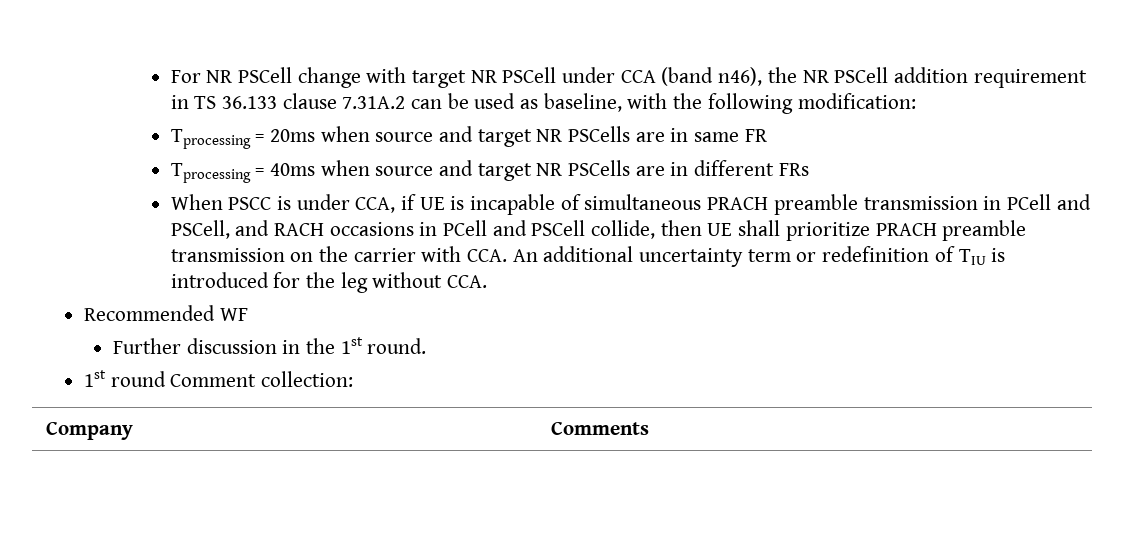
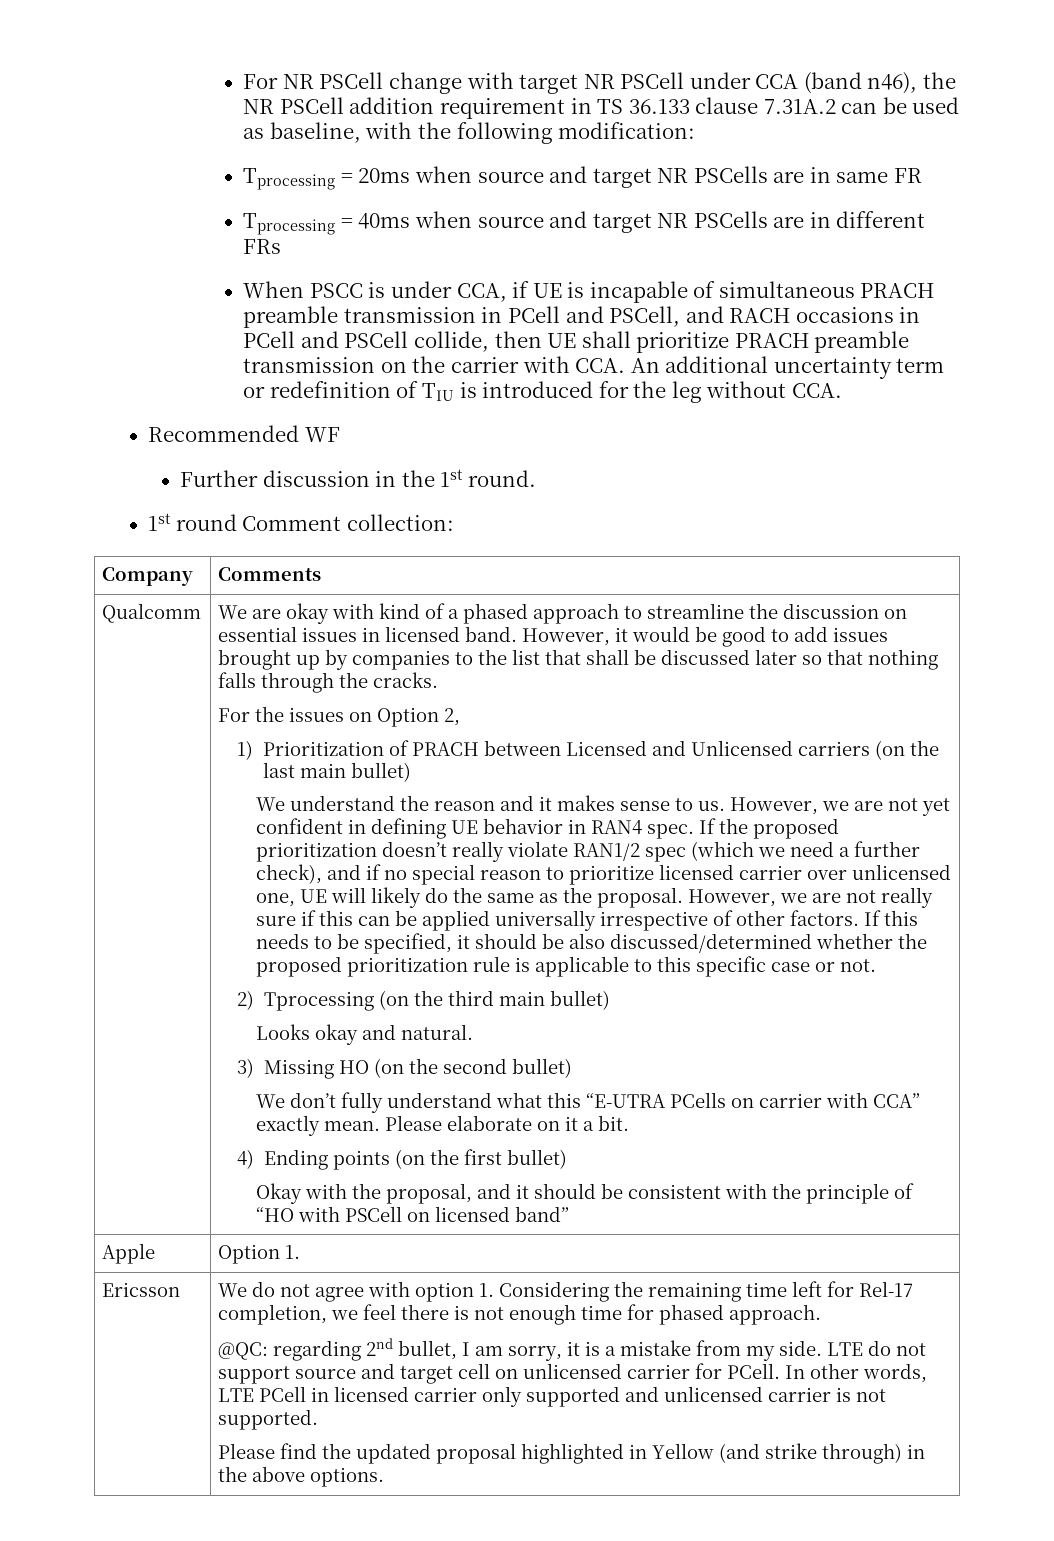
(650, 428) none -> [102,603,202,623] [218,603,908,624] [218,626,889,647] [218,649,939,670] [218,672,439,693] [218,706,461,727] [237,740,939,760] [262,762,411,782] [256,795,951,816] [256,818,840,839] [256,841,921,862] [256,864,952,885] [256,887,934,908] [256,910,919,931] [256,933,928,954] [256,956,877,977] [237,990,610,1011] [256,1024,474,1045] [237,1058,572,1079] [256,1092,921,1113] [256,1115,630,1136] [237,1149,567,1170] [256,1183,915,1204] [256,1206,570,1222] [102,1243,156,1264] [218,1244,301,1264] [102,1282,181,1297] [218,1281,914,1302] [218,1304,822,1325] [218,1338,927,1361] [218,1363,928,1384] [218,1386,887,1407] [218,1409,319,1430] [218,1443,926,1464] [218,1466,385,1487] // Qualcomm | We are okay with kind of a phased approach to streamline the discussion on essential issues in licensed band. However, it would be good to add issues brought up by companies to the list that shall be discussed later so that nothing falls through the cracks. // For the issues on Option 2, // 1) Prioritization of PRACH between Licensed and Unlicensed carriers (on the last main bullet) // We understand the reason and it makes sense to us. However, we are not yet confident in defining UE behavior in RAN4 spec. If the proposed prioritization doesn’t really violate RAN1/2 spec (which we need a further check), and if no special reason to prioritize licensed carrier over unlicensed one, UE will likely do the same as the proposal. However, we are not really sure if this can be applied universally irrespective of other factors. If this needs to be specified, it should be also discussed/determined whether the proposed prioritization rule is applicable to this specific case or not. // 2) Tprocessing (on the third main bullet) // Looks okay and natural. // 3) Missing HO (on the second bullet) // We don’t fully understand what this “E-UTRA PCells on carrier with CCA” exactly mean. Please elaborate on it a bit. // 4) Ending points (on the first bullet) // Okay with the proposal, and it should be consistent with the principle of “HO with PSCell on licensed band” // Apple | Option 1. // Ericsson | We do not agree with option 1. Considering the remaining time left for Rel-17 completion, we feel there is not enough time for phased approach. // @QC: regarding 2nd bullet, I am sorry, it is a mistake from my side. LTE do not support source and target cell on unlicensed carrier for PCell. In other words, LTE PCell in licensed carrier only supported and unlicensed carrier is not supported. // Please find the updated proposal highlighted in Yellow (and strike through) in the above options.

